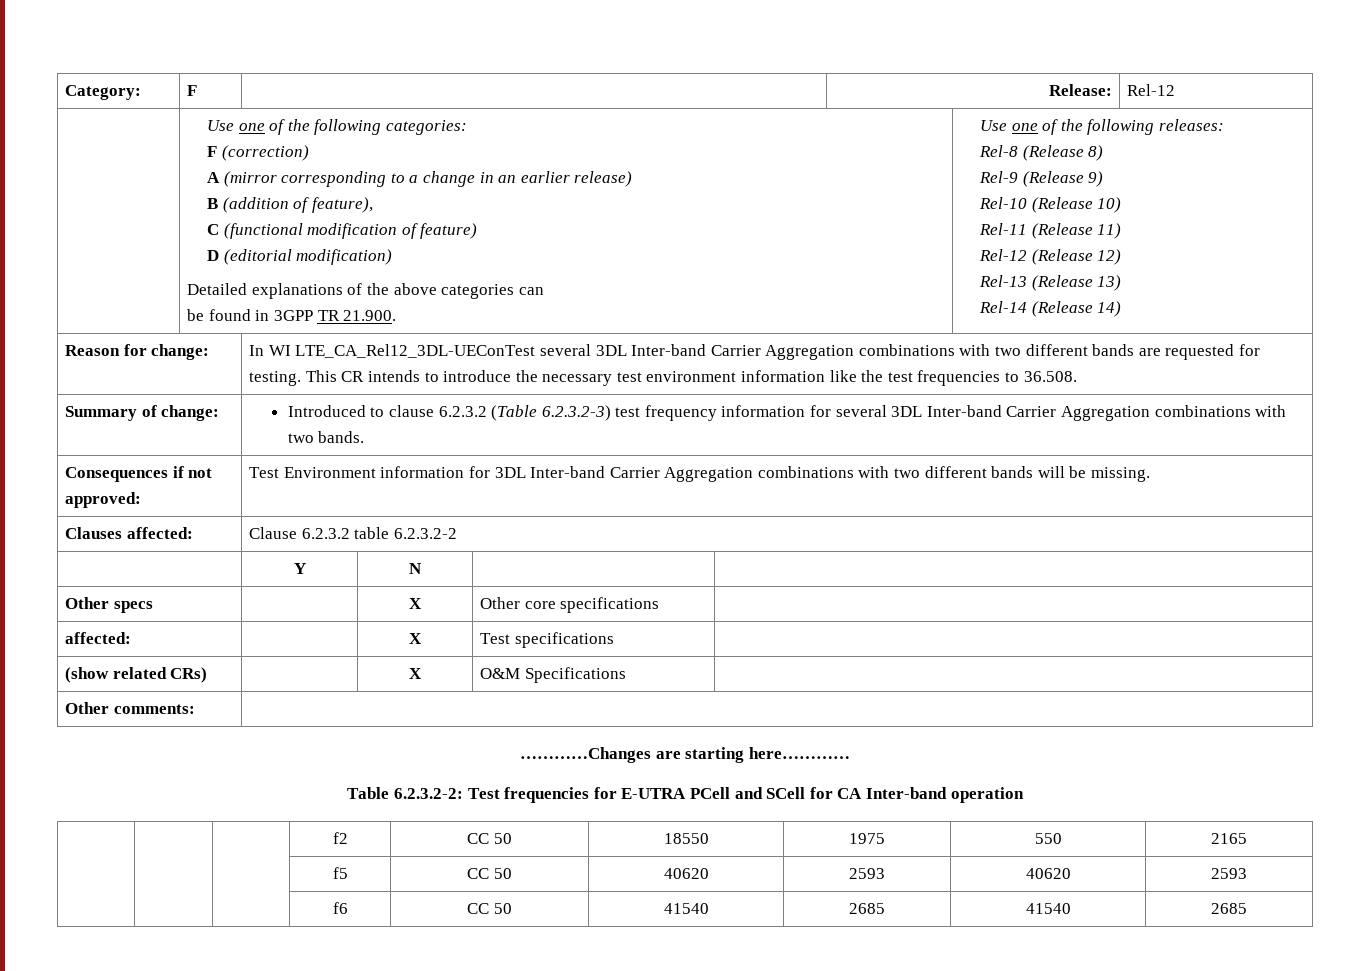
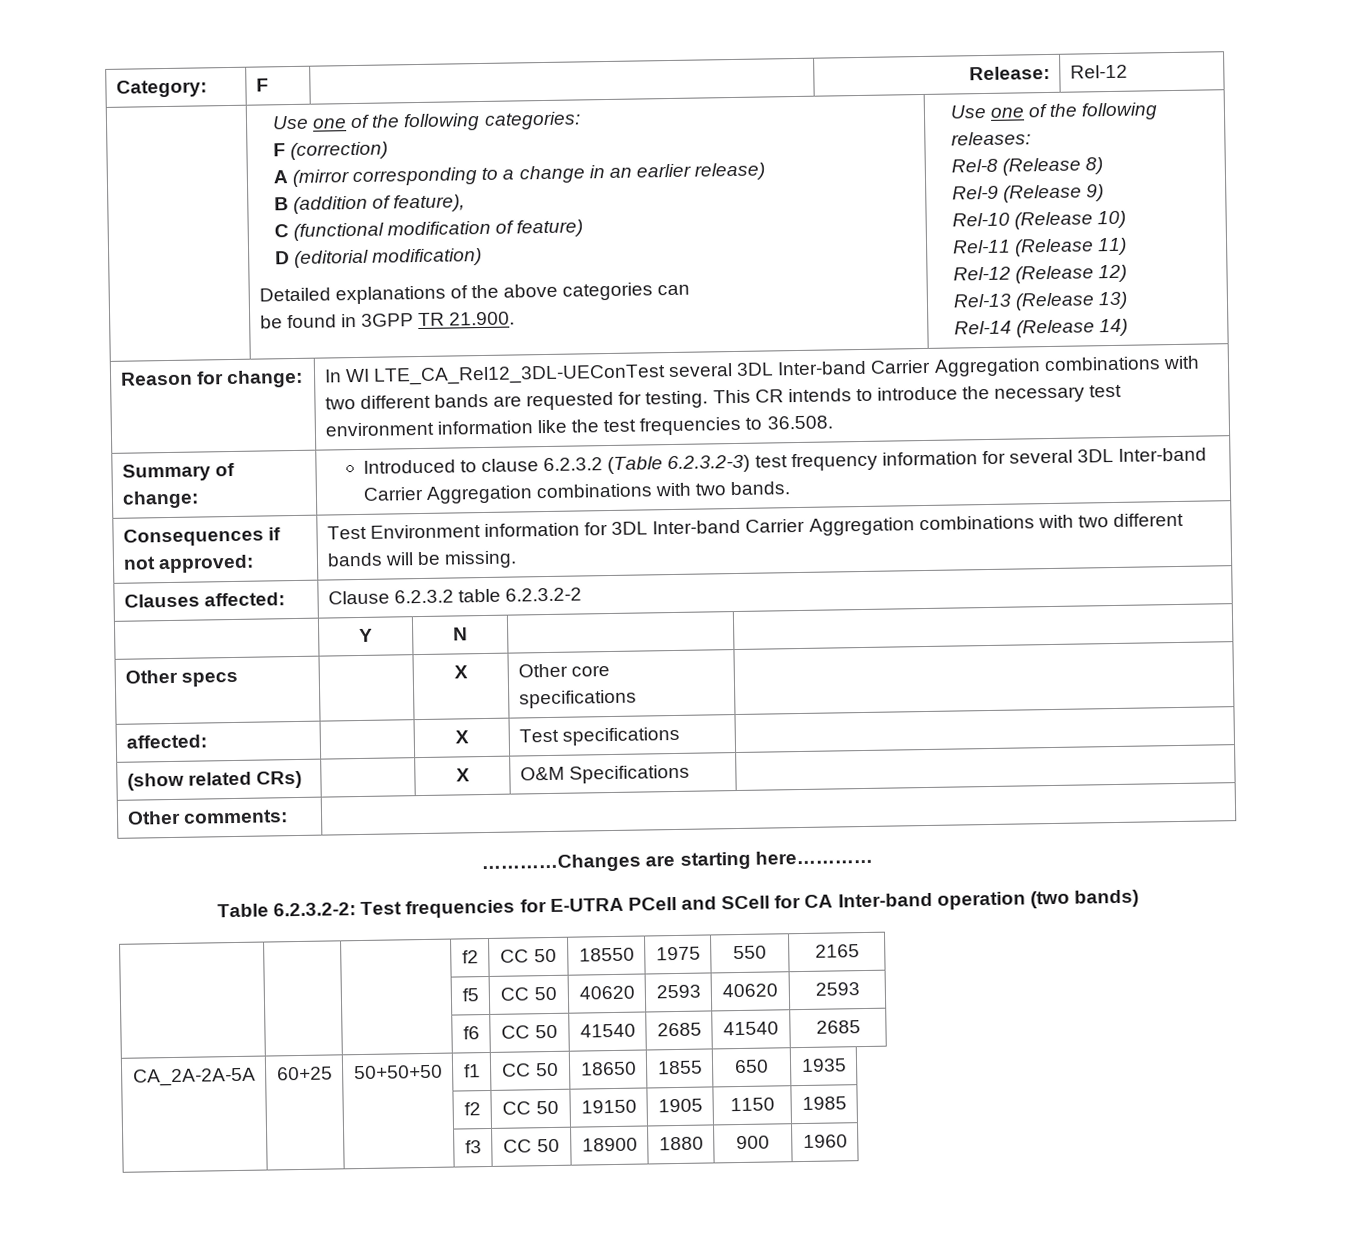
(1024, 795) none -> [1029,889,1139,909] (two bands)
(1247, 908) none -> [132,1067,256,1087] [276,1066,333,1081] [353,1064,443,1080] [462,1064,481,1078] [501,1062,559,1077] [579,1061,637,1076] [656,1060,703,1075] [734,1059,769,1074] [800,1058,847,1073] [463,1102,481,1116] [502,1100,559,1115] [580,1099,637,1114] [657,1098,703,1113] [729,1097,775,1112] [801,1096,847,1111] [464,1140,482,1154] [503,1138,560,1153] [581,1137,638,1152] [658,1136,704,1151] [736,1135,770,1150] [802,1134,848,1149] // CA_2A-2A-5A | 60+25 | 50+50+50 | f1 | CC 50 | 18650 | 1855 | 650 | 1935 // | | | f2 | CC 50 | 19150 | 1905 | 1150 | 1985 // | | | f3 | CC 50 | 18900 | 1880 | 900 | 1960

